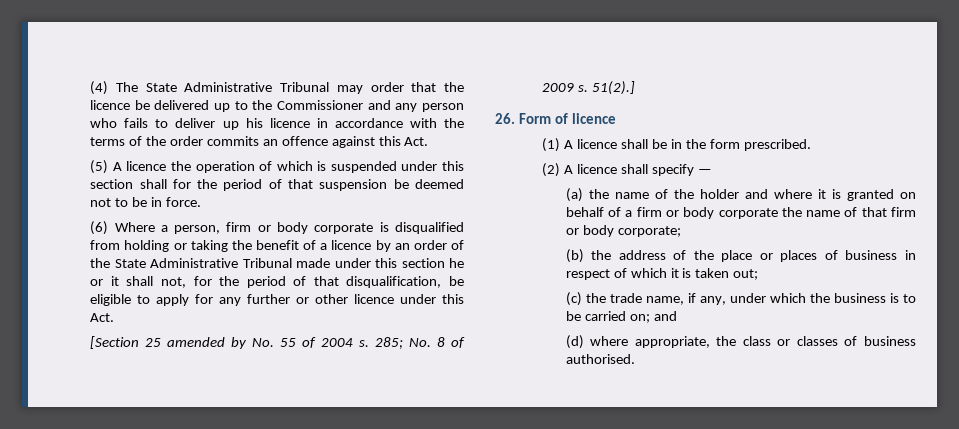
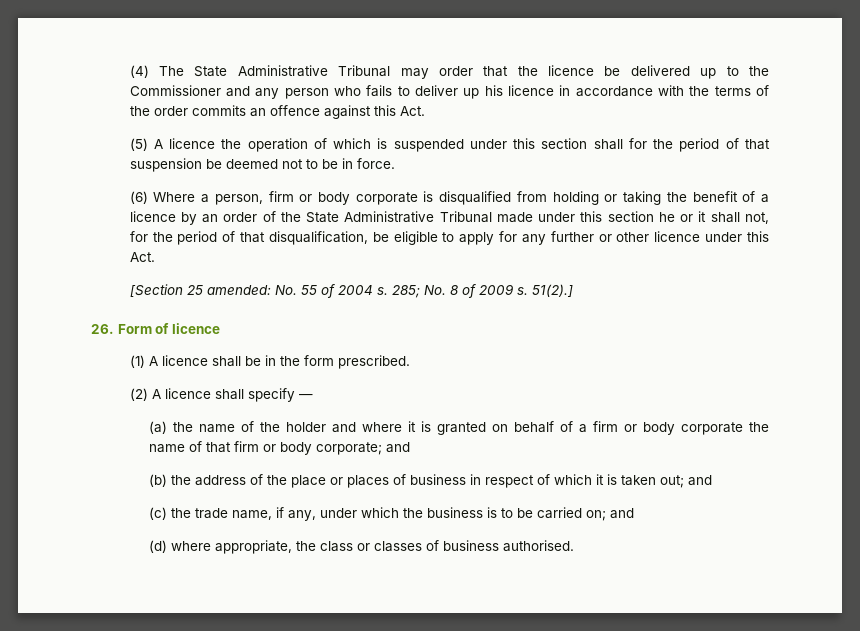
[167,337,248,349] amended by -> [206,285,271,295] amended:
(681, 231) none -> [385,442,410,453] and
(759, 274) none -> [687,475,712,486] and

